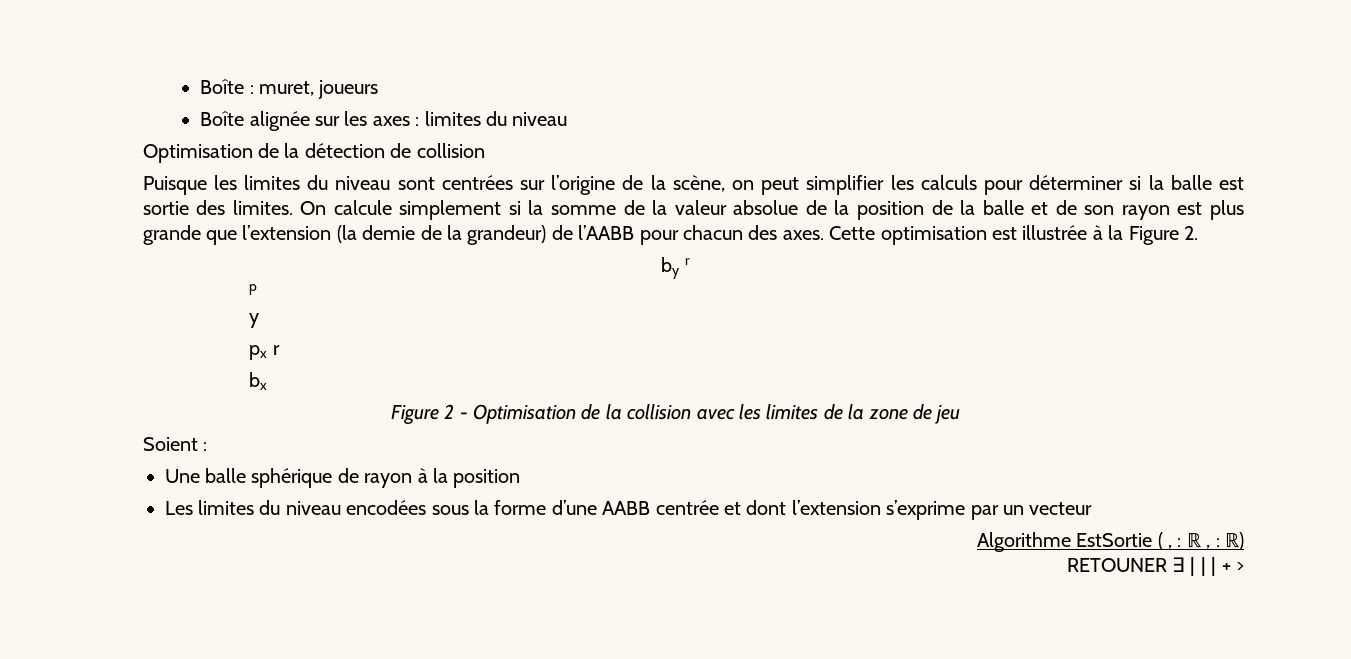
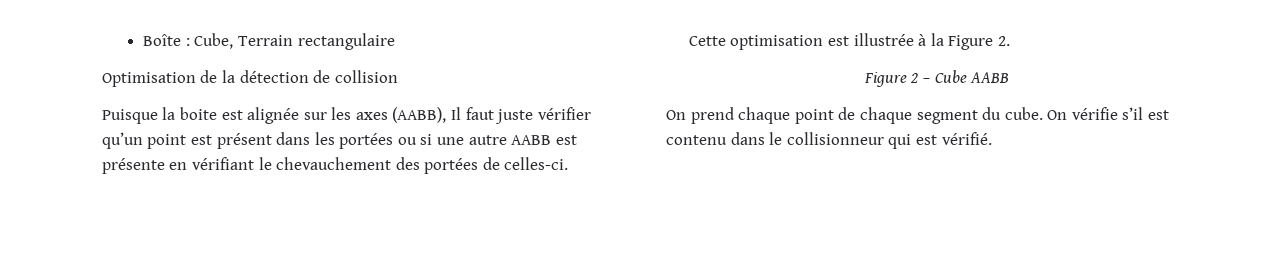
[258,80,379,99] [200,111,568,131] muret, joueurs // Boîte alignée sur les axes : limites du niveau -> [194,33,395,50] Cube, Terrain rectangulaire
[213,175,1244,195] [142,200,1245,220] [142,225,824,245] les limites du niveau sont centrées sur l’origine de la scène, on peut simplifier les calculs pour déterminer si la balle est sortie des limites. On calcule simplement si la somme de la valeur absolue de la position de la balle et de son rayon est plus grande que l’extension (la demie de la grandeur) de l’AABB pour chacun des axes. -> [162,107,591,124] [101,132,577,149] [101,157,569,174] la boite est alignée sur les axes (AABB), Il faut juste vérifier qu’un point est présent dans les portées ou si une autre AABB est présente en vérifiant le chevauchement des portées de celles-ci. //
[661,257,690,279] [249,284,258,295] [249,313,260,328] [249,345,280,360] [249,372,268,390] [390,404,961,425] [142,437,207,451] [164,468,521,488] [164,500,1093,520] [976,532,1245,552] [1066,557,1245,576] by r // p // y // px r // bx // Figure 2 - Optimisation de la collision avec les limites de la zone de jeu // Soient : // Une balle sphérique de rayon à la position // Les limites du niveau encodées sous la forme d’une AABB centrée et dont l’extension s’exprime par un vecteur // Algorithme EstSortie ( , : ℝ , : ℝ) // RETOUNER ∃ | | | + > -> [863,70,1010,87] [666,107,1170,124] [666,132,992,149] Figure 2 – Cube AABB // On prend chaque point de chaque segment du cube. On vérifie s’il est contenu dans le collisionneur qui est vérifié.

